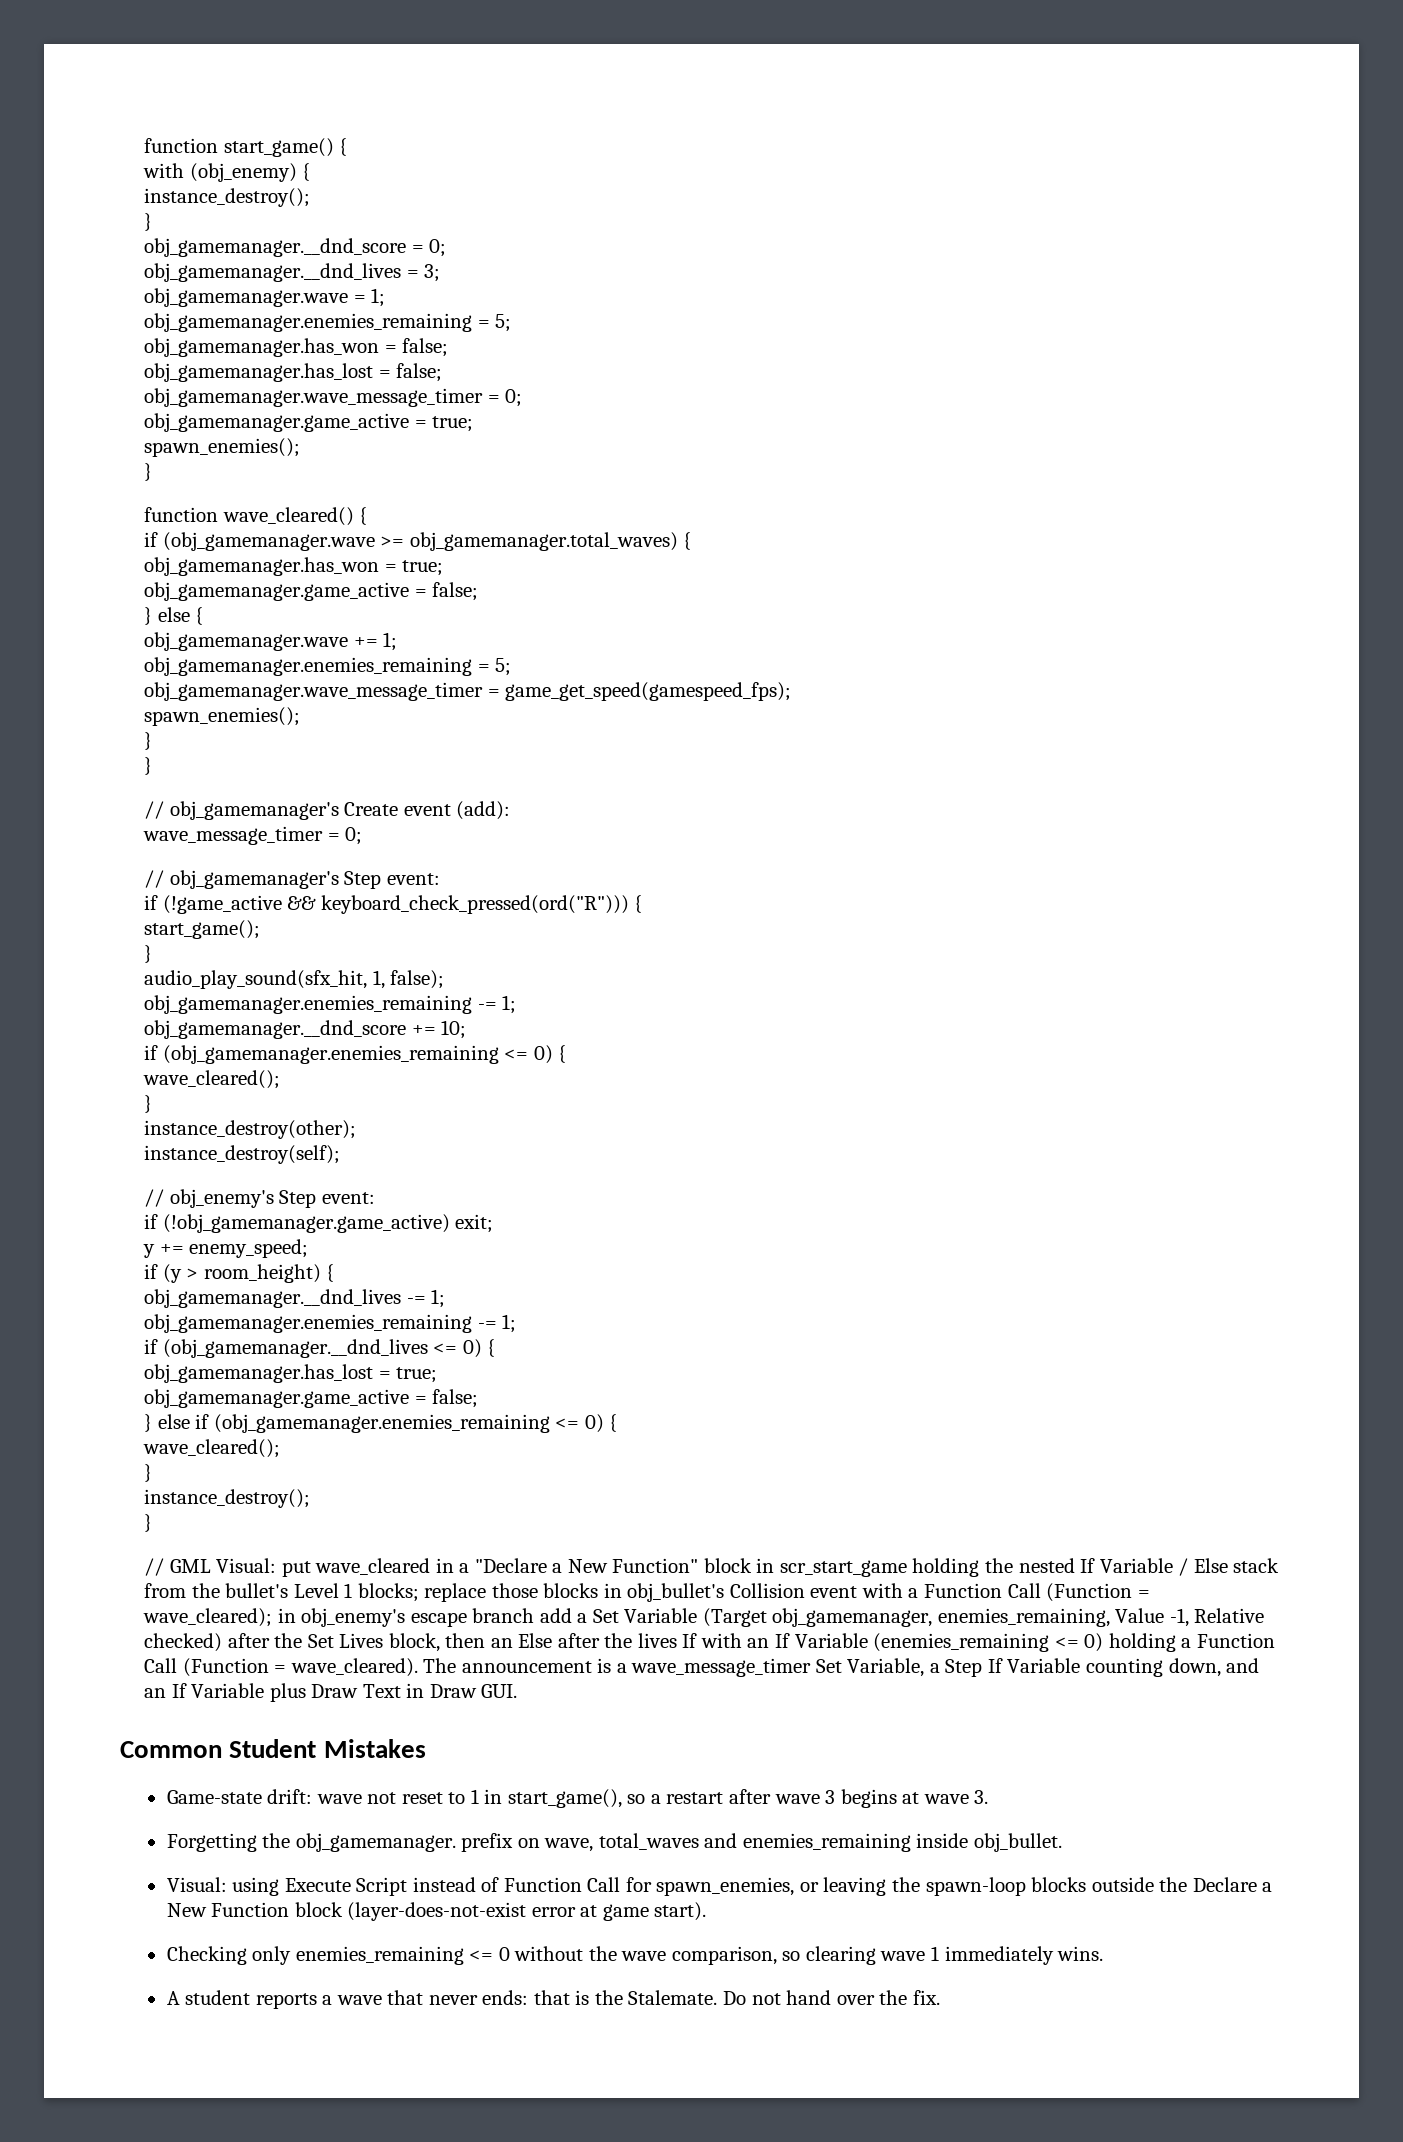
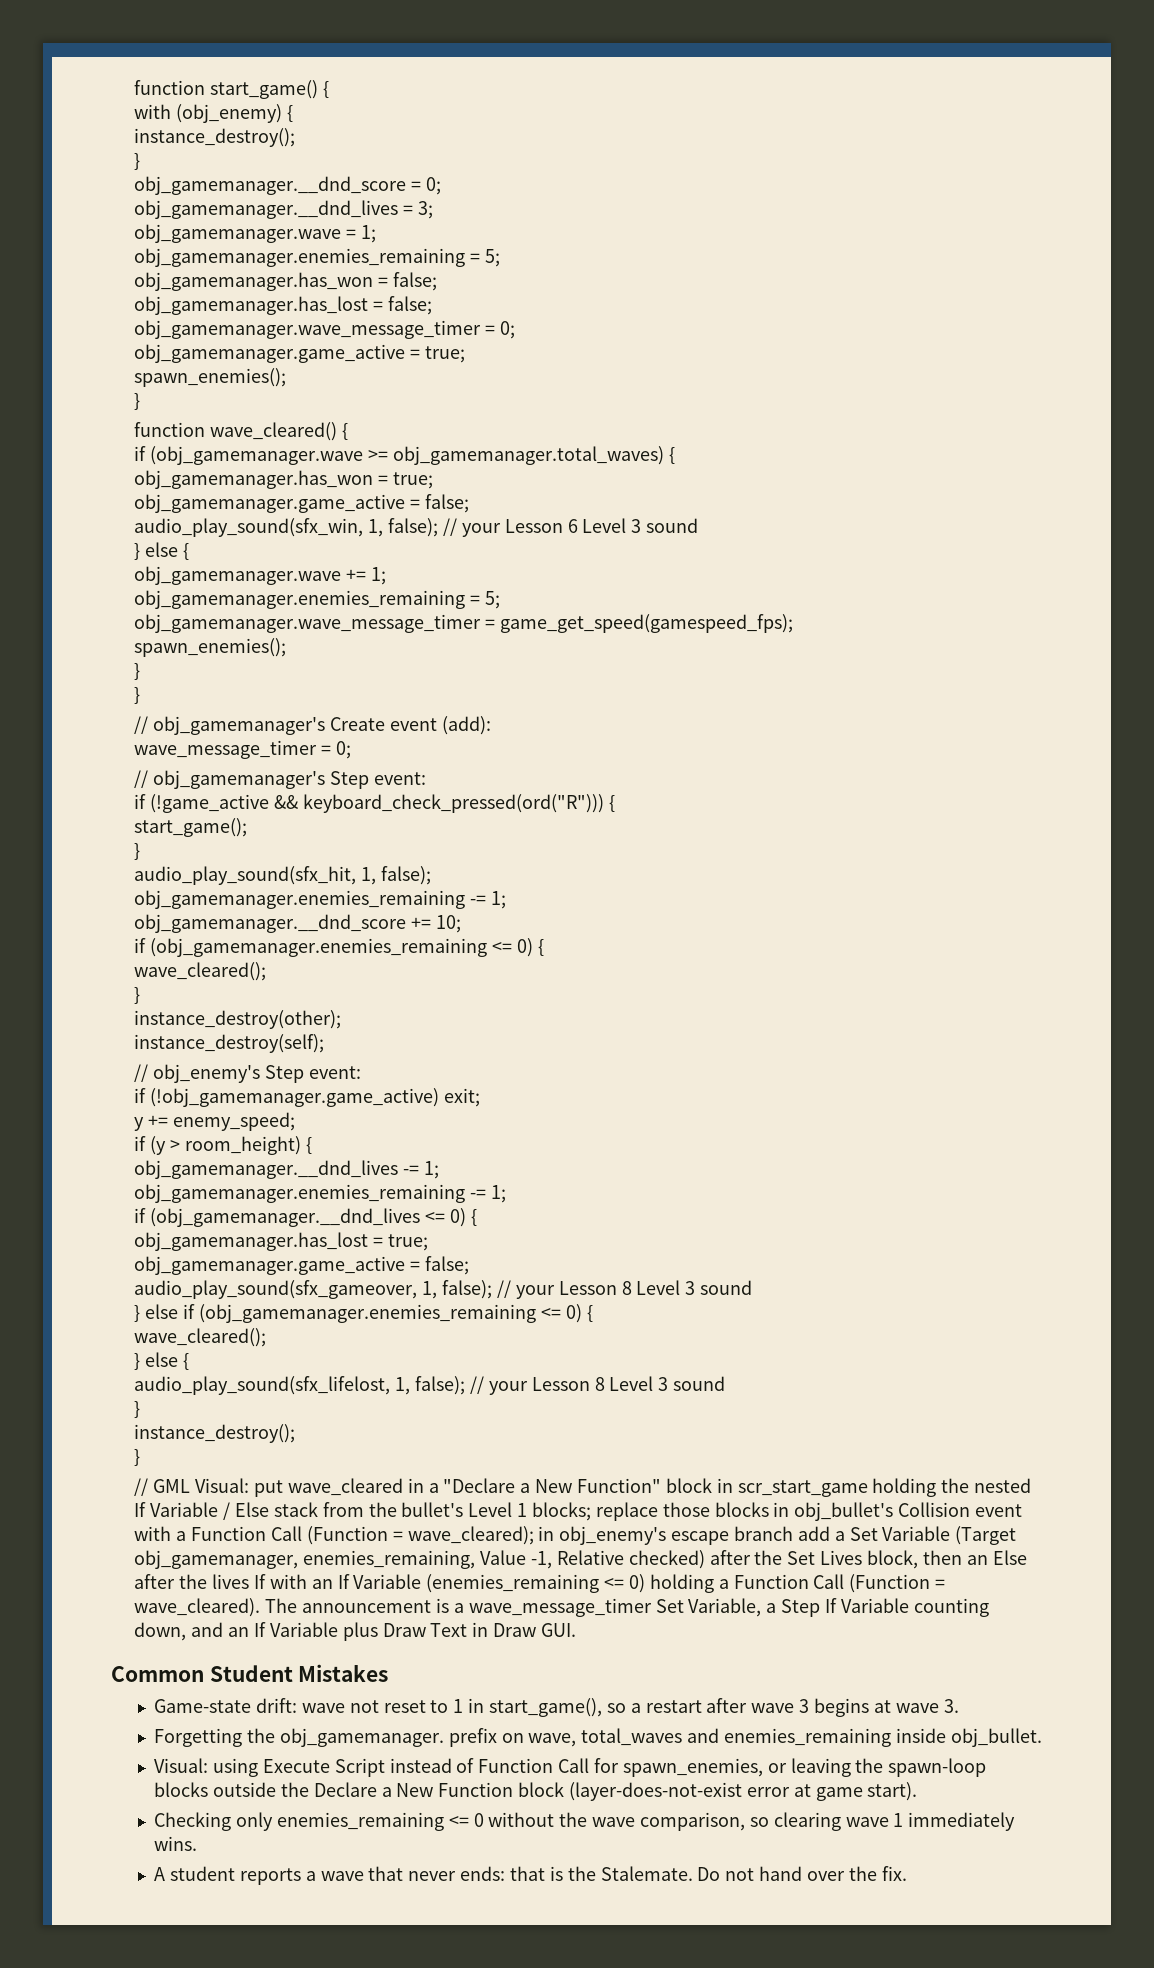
(479, 591) none -> [134,518,699,537] // audio_play_sound(sfx_win, 1, false); // your Lesson 6 Level 3 sound
(479, 1398) none -> [134,1280,753,1299] // audio_play_sound(sfx_gameover, 1, false); // your Lesson 8 Level 3 sound
(280, 1448) none -> [134,1352,190,1370] [134,1376,726,1395] // } else { // audio_play_sound(sfx_lifelost, 1, false); // your Lesson 8 Level 3 sound

